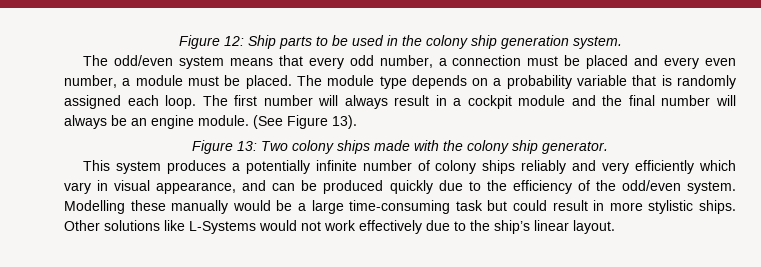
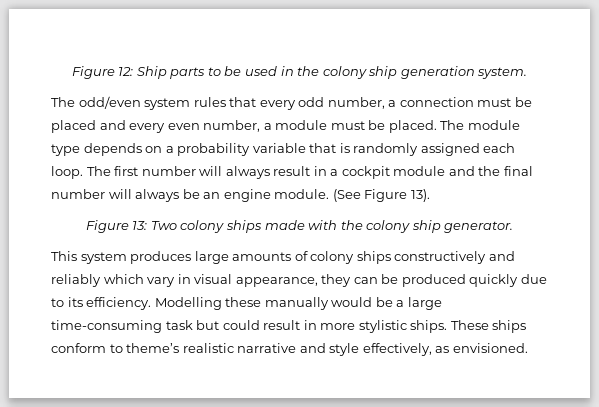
[229,58,273,66] means -> [193,97,226,107] rules
[231,160,695,174] a potentially infinite number of colony ships reliably and very efficiently -> [194,251,515,264] [51,274,101,287] large amounts of colony ships constructively and reliably
[242,180,267,191] and -> [321,274,352,287] they
[486,180,736,194] the efficiency of the odd/even system. -> [67,297,152,310] its efficiency.
[64,220,615,234] Other solutions like L-Systems would not work effectively due to the ship’s linear layout. -> [450,320,527,333] [51,343,528,356] These ships conform to theme’s realistic narrative and style effectively, as envisioned.

